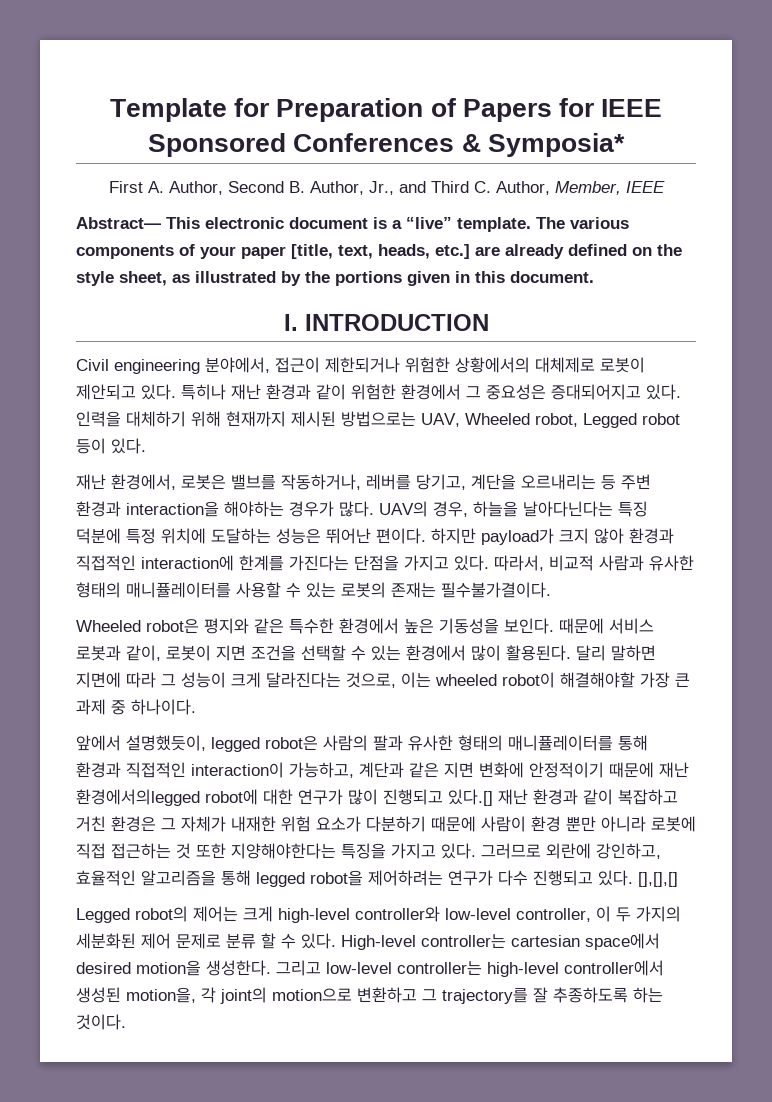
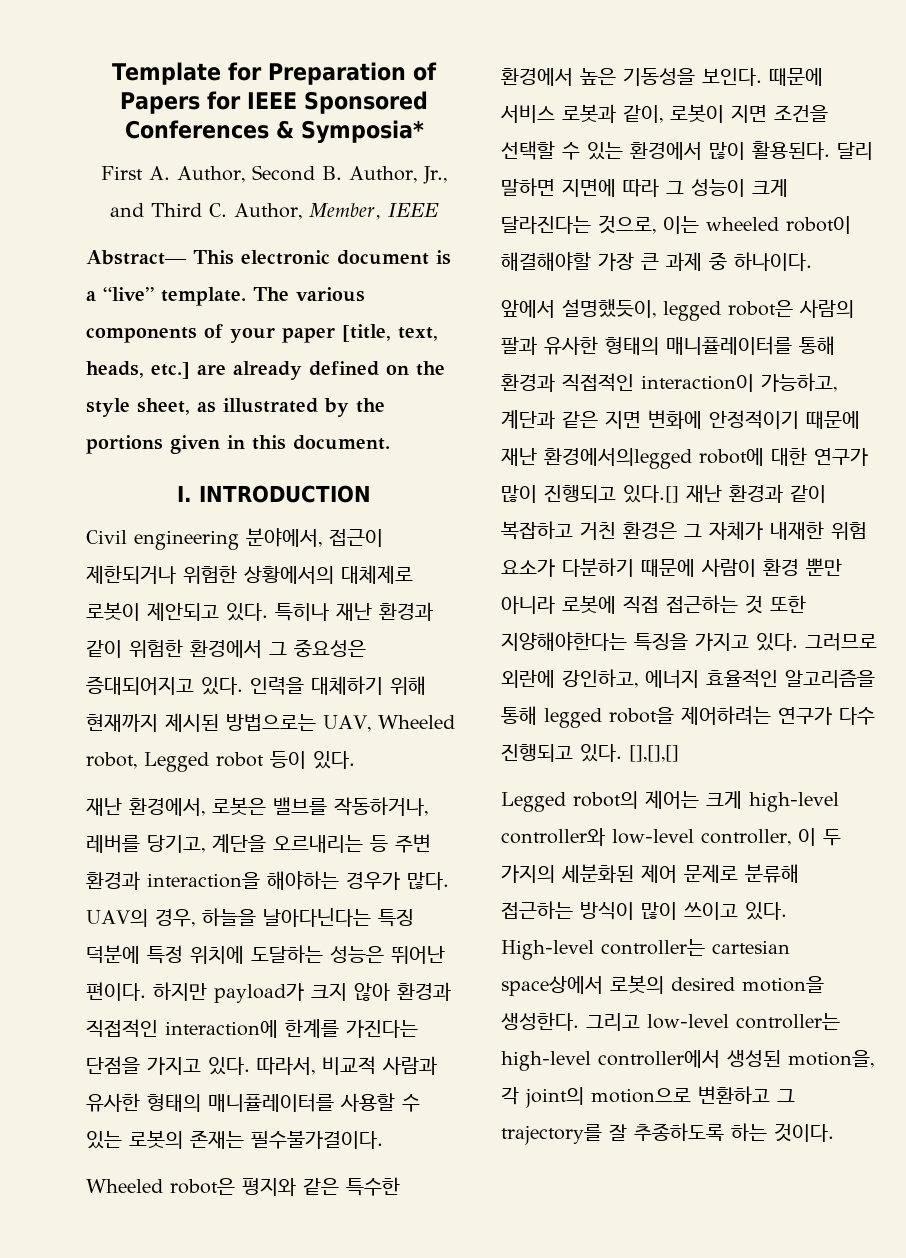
(661, 851) none -> [645,670,699,688] 에너지
[226,933,296,949] 분류 할 수 -> [745,864,799,883] [501,901,738,920] 분류해 접근하는 방식이 많이 쓰이고
[585,933,660,950] space에서 -> [501,975,664,996] space상에서 로봇의

